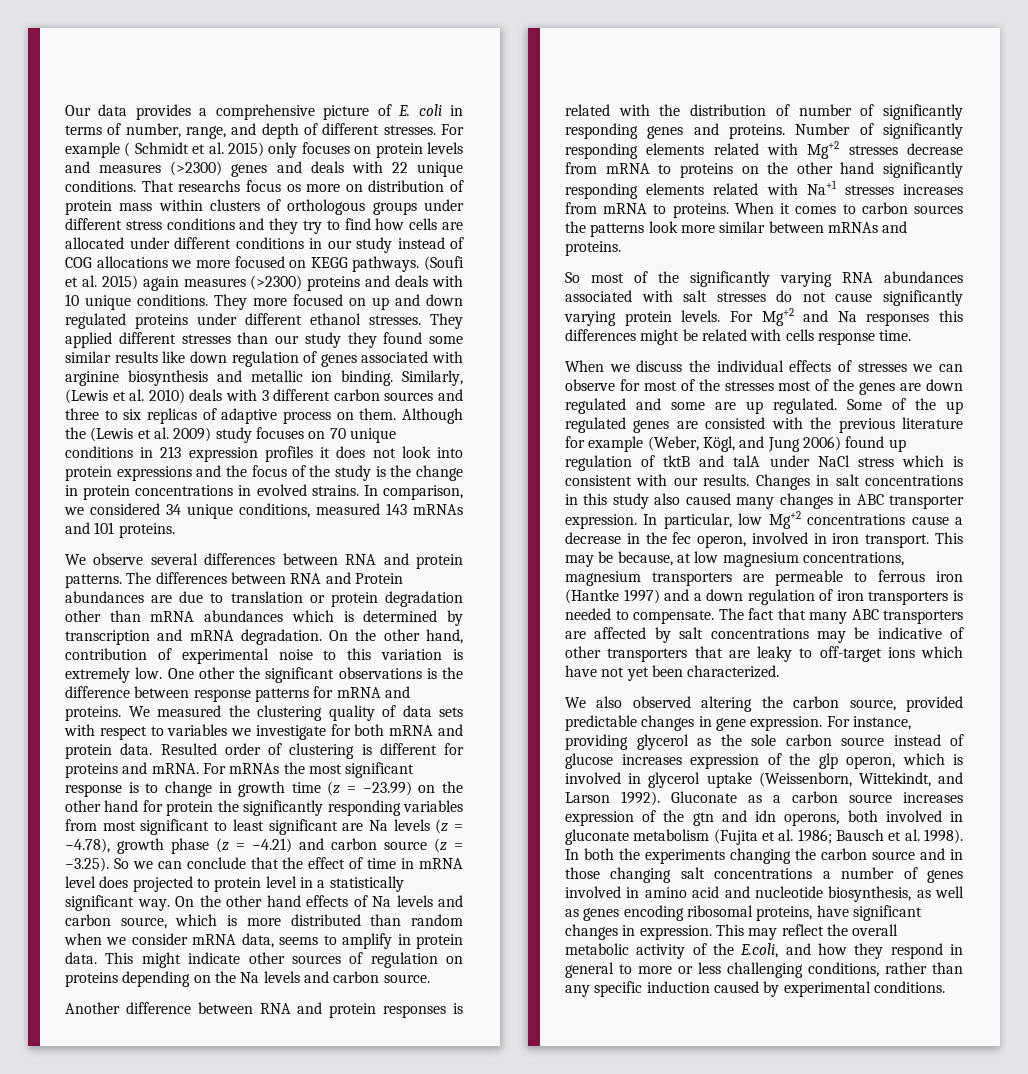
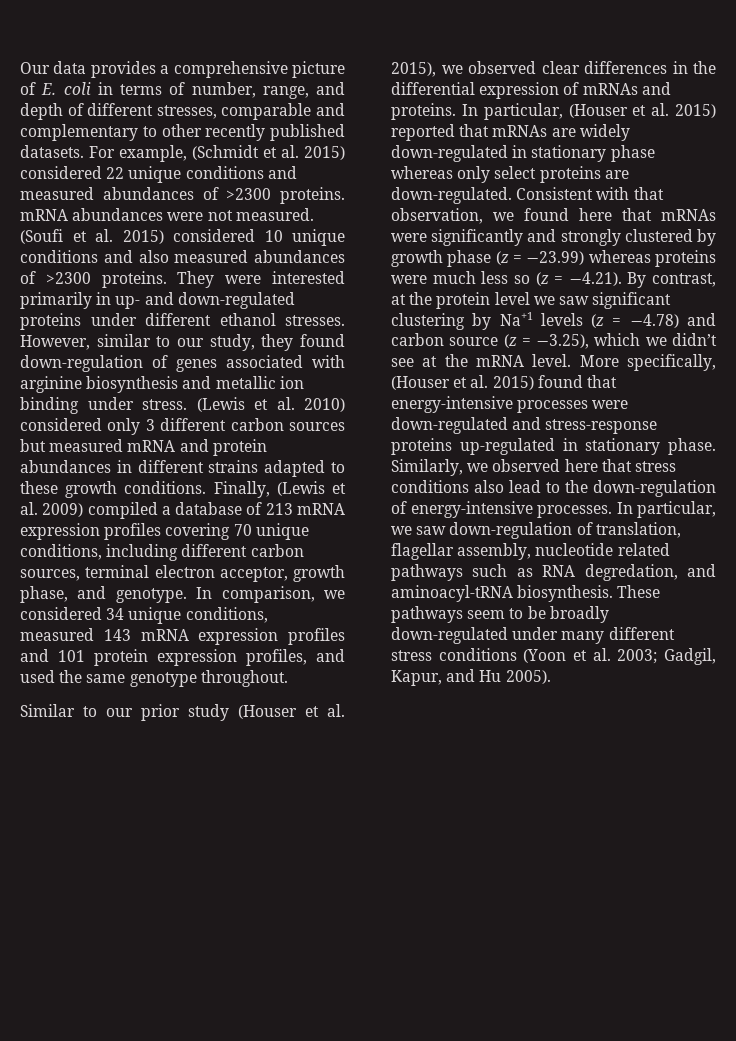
[383,124,464,135] [65,142,463,158] [65,161,463,177] [65,180,464,192] [65,199,464,215] [65,218,464,234] [65,237,464,253] [65,256,464,272] [65,275,464,291] [65,294,463,310] [65,313,126,329] stresses. For example ( Schmidt et al. 2015) only focuses on protein levels and measures (>2300) genes and deals with 22 unique conditions. That researchs focus os more on distribution of protein mass within clusters of orthologous groups under different stress conditions and they try to find how cells are allocated under different conditions in our study instead of COG allocations we more focused on KEGG pathways. (Soufi et al. 2015) again measures (>2300) proteins and deals with 10 unique conditions. They more focused on up and down regulated -> [156,103,345,120] [20,124,345,141] [20,145,345,162] [20,166,297,183] [20,187,345,204] [20,208,314,221] [20,229,345,246] [20,250,345,263] [20,271,345,288] [20,292,295,309] stresses, comparable and complementary to other recently published datasets. For example, (Schmidt et al. 2015) considered 22 unique conditions and measured abundances of >2300 proteins. mRNA abundances were not measured. (Soufi et al. 2015) considered 10 unique conditions and also measured abundances of >2300 proteins. They were interested primarily in up- and down-regulated
[430,313,463,329] [65,332,463,348] [65,351,299,367] They applied different stresses than our study they found some similar results like down regulation -> [20,334,345,351] [20,355,143,372] However, similar to our study, they found down-regulation
[341,370,463,386] binding. Similarly, -> [20,397,187,414] binding under stress.
[189,389,257,401] deals with -> [20,418,141,435] considered only
[438,389,464,401] [65,408,464,424] [65,427,396,443] [65,446,464,462] [65,465,463,481] [65,484,359,500] and three to six replicas of adaptive process on them. Although the (Lewis et al. 2009) study focuses on 70 unique conditions in 213 expression profiles it does not look into protein expressions and the focus of the study is the change in protein concentrations in evolved strains. -> [20,439,267,456] [20,460,346,477] [20,481,346,498] [20,502,345,519] [20,523,309,540] [20,544,304,561] [20,565,345,582] [20,586,187,603] but measured mRNA and protein abundances in different strains adapted to these growth conditions. Finally, (Lewis et al. 2009) compiled a database of 213 mRNA expression profiles covering 70 unique conditions, including different carbon sources, terminal electron acceptor, growth phase, and genotype.
[413,504,463,515] [65,522,175,538] [65,553,463,569] [65,572,403,588] [65,591,463,607] [65,610,464,626] [65,629,463,645] [65,648,463,664] [65,667,463,683] [65,686,410,702] [65,705,463,721] [64,724,463,740] [65,743,464,759] [65,762,415,778] [65,781,463,797] [65,800,463,816] [65,819,463,835] [65,838,292,854] mRNAs and 101 proteins. // We observe several differences between RNA and protein patterns. The differences between RNA and Protein abundances are due to translation or protein degradation other than mRNA abundances which is determined by transcription and mRNA degradation. On the other hand, contribution of experimental noise to this variation is extremely low. One other the significant observations is the difference between response patterns for mRNA and proteins. We measured the clustering quality of data sets with respect to variables we investigate for both mRNA and protein data. Resulted order of clustering is different for proteins and mRNA. For mRNAs the most significant response is to change in growth time (z = −23.99) on the other hand for protein the significantly responding variables from most significant to least significant are Na levels (z = −4.78), growth phase (z = −4.21) -> [140,628,345,645] [20,649,345,666] [20,670,288,687] [20,704,345,721] [391,61,716,77] [391,82,671,99] [391,103,716,120] [391,124,630,141] [391,145,655,162] [391,166,629,183] [391,187,664,204] [391,208,716,224] [391,229,716,246] [391,250,716,267] [391,271,716,288] [391,292,672,309] [391,312,679,330] mRNA expression profiles and 101 protein expression profiles, and used the same genotype throughout. // Similar to our prior study (Houser et al. 2015), we observed clear differences in the differential expression of mRNAs and proteins. In particular, (Houser et al. 2015) reported that mRNAs are widely down-regulated in stationary phase whereas only select proteins are down-regulated. Consistent with that observation, we found here that mRNAs were significantly and strongly clustered by growth phase (z = −23.99) whereas proteins were much less so (z = −4.21). By contrast, at the protein level we saw significant clustering by Na+1 levels (z = −4.78)
[65,857,464,872] [65,876,404,892] [65,895,463,911] [65,914,464,929] [64,933,464,949] [65,952,463,968] [65,971,430,987] [65,1002,463,1018] [565,104,963,120] [565,123,963,139] [565,141,963,159] [565,162,963,178] [565,180,963,199] [565,202,963,218] [565,221,908,237] [565,241,621,256] [565,271,963,287] [565,290,963,306] [564,308,963,326] [565,329,912,345] [565,360,963,372] [565,379,964,395] [565,398,963,414] [565,417,963,433] [565,436,906,452] [565,455,963,471] [565,474,963,490] [565,493,964,509] [565,511,963,529] [565,532,963,548] [565,551,904,567] [565,570,963,586] [565,589,963,605] [565,608,963,624] [565,627,964,643] [565,646,963,662] [565,665,780,681] [565,696,963,712] [565,715,911,731] [565,734,964,750] [565,753,963,769] [565,772,964,788] [565,791,963,806] [565,810,963,826] [565,829,963,845] [565,848,963,864] [565,867,963,883] [565,886,964,902] [565,905,922,921] [565,924,899,940] [565,943,963,959] [565,962,963,978] [565,981,945,997] −3.25). So we can conclude that the effect of time in mRNA level does projected to protein level in a statistically significant way. On the other hand effects of Na levels and carbon source, which is more distributed than random when we consider mRNA data, seems to amplify in protein data. This might indicate other sources of regulation on proteins depending on the Na levels and carbon source. // Another difference between RNA and protein responses is related with the distribution of number of significantly responding genes and proteins. Number of significantly responding elements related with Mg+2 stresses decrease from mRNA to proteins on the other hand significantly responding elements related with Na+1 stresses increases from mRNA to proteins. When it comes to carbon sources the patterns look more similar between mRNAs and proteins. // So most of the significantly varying RNA abundances associated with salt stresses do not cause significantly varying protein levels. For Mg+2 and Na responses this differences might be related with cells response time. // When we discuss the individual effects of stresses we can observe for most of the stresses most of the genes are down regulated and some are up regulated. Some of the up regulated genes are consisted with the previous literature for example (Weber, Kögl, and Jung 2006) found up regulation of tktB and talA under NaCl stress which is consistent with our results. Changes in salt concentrations in this study also caused many changes in ABC transporter expression. In particular, low Mg+2 concentrations cause a decrease in the fec operon, involved in iron transport. This may be because, at low magnesium concentrations, magnesium transporters are permeable to ferrous iron (Hantke 1997) and a down regulation of iron transporters is needed to compensate. The fact that many ABC transporters are affected by salt concentrations may be indicative of other transporters that are leaky to off-target ions which have not yet been characterized. // We also observed altering the carbon source, provided predictable changes in gene expression. For instance, providing glycerol as the sole carbon source instead of glucose increases expression of the glp operon, which is involved in glycerol uptake (Weissenborn, Wittekindt, and Larson 1992). Gluconate as a carbon source increases expression of the gtn and idn operons, both involved in gluconate metabolism (Fujita et al. 1986; Bausch et al. 1998). In both the experiments changing the carbon source and in those changing salt concentrations a number of genes involved in amino acid and nucleotide biosynthesis, as well as genes encoding ribosomal proteins, have significant changes in expression. This may reflect the overall metabolic activity of the E.coli, and how they respond in general to more or less challenging conditions, rather than any specific induction caused by experimental conditions. -> [536,333,717,349] [391,354,716,371] [391,375,617,390] [391,396,629,413] [391,417,658,434] [391,438,716,455] [391,459,676,476] [391,480,716,497] [391,501,716,518] [391,522,681,539] [391,543,670,560] [391,564,716,581] [391,585,661,602] [391,606,609,623] [391,627,675,644] [391,648,716,665] [391,669,551,686] −3.25), which we didn’t see at the mRNA level. More specifically, (Houser et al. 2015) found that energy-intensive processes were down-regulated and stress-response proteins up-regulated in stationary phase. Similarly, we observed here that stress conditions also lead to the down-regulation of energy-intensive processes. In particular, we saw down-regulation of translation, flagellar assembly, nucleotide related pathways such as RNA degredation, and aminoacyl-tRNA biosynthesis. These pathways seem to be broadly down-regulated under many different stress conditions (Yoon et al. 2003; Gadgil, Kapur, and Hu 2005).

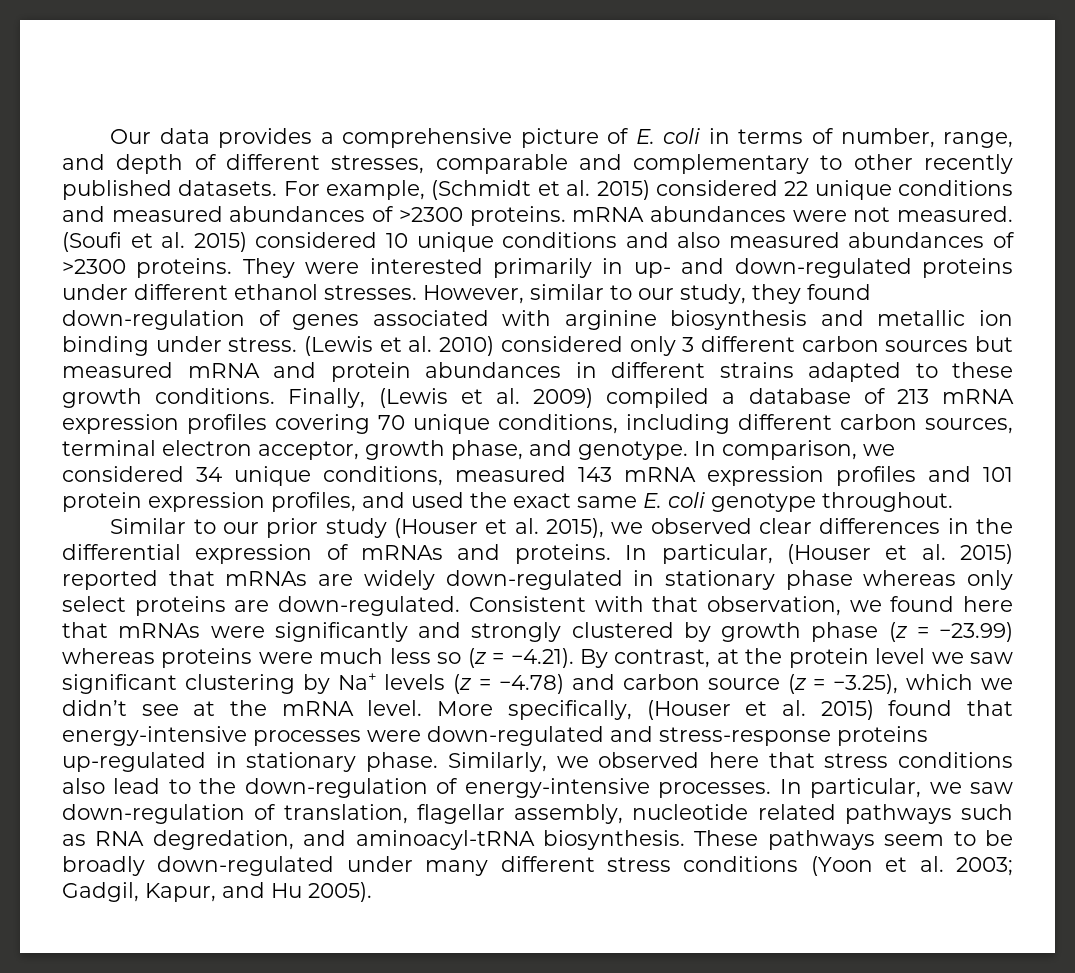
[86,674,126,683] same -> [513,492,705,508] exact same E. coli
[499,312,533,326] Na+1 -> [337,673,377,690] Na+

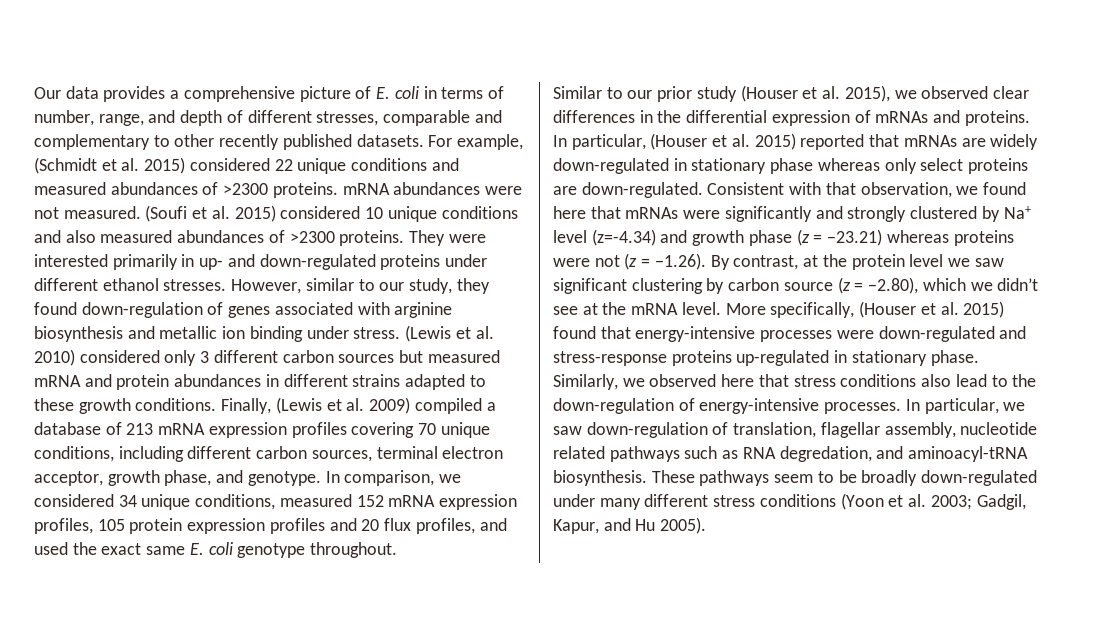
[578,466,1013,486] [62,492,265,512] 143 mRNA expression profiles and 101 protein expression -> [356,494,518,510] [34,518,412,534] 152 mRNA expression profiles, 105 protein expression profiles and 20 flux
(711, 632) none -> [1003,206,1031,219] [553,229,688,246] Na+ level (z=-4.34) and
[939,622,1013,642] −23.99) -> [827,229,883,246] −23.21)
[319,648,574,668] much less so (z = −4.21). -> [594,253,706,270] not (z = −1.26).
[337,673,615,694] Na+ levels (z = −4.78) and -> (725, 286) none
[833,674,899,694] −3.25), -> [868,277,919,294] −2.80),

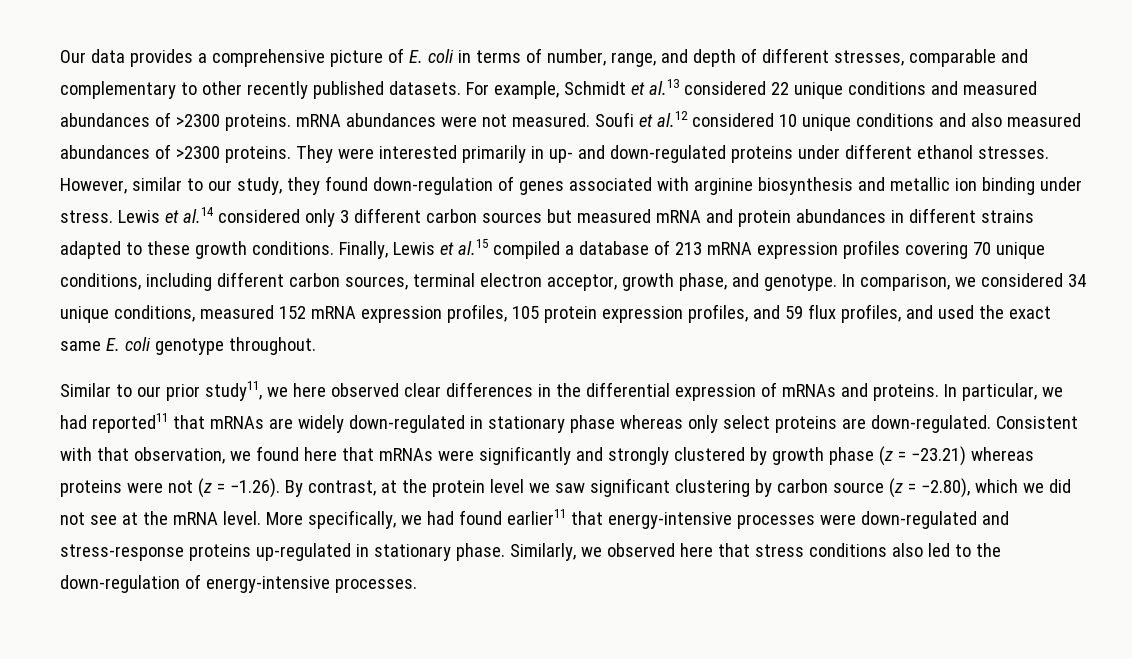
[34,157,186,174] (Schmidt et al. 2015) -> [563,79,679,95] Schmidt et al.13
[145,205,276,222] (Soufi et al. 2015) -> [594,111,688,127] Soufi et al.12
[405,325,494,342] [34,349,75,366] (Lewis et al. 2010) -> [117,207,214,223] Lewis et al.14
[275,397,411,414] (Lewis et al. 2009) -> [392,239,488,255] Lewis et al.15
[269,518,380,534] profiles and 20 -> [687,304,803,323] profiles, and 59
[696,85,917,102] study (Houser et al. 2015), we -> [204,381,326,401] study11, we here
[650,133,865,150] (Houser et al. 2015) reported -> [1041,387,1063,397] [60,413,168,433] we had reported11
[1003,206,1031,219] [553,229,688,246] Na+ level (z=-4.34) and -> (767, 456) none
[997,278,1039,291] didn’t -> [1048,479,1071,493] [60,512,85,525] did not
[859,301,1005,318] [553,326,596,339] (Houser et al. 2015) found -> [400,509,566,525] we had found earlier11
[955,374,987,387] lead -> [927,543,950,557] led
[905,398,1026,414] [553,422,1038,438] [553,446,1029,462] [553,470,1038,486] [553,493,1026,510] [553,517,707,534] In particular, we saw down-regulation of translation, flagellar assembly, nucleotide related pathways such as RNA degredation, and aminoacyl-tRNA biosynthesis. These pathways seem to be broadly down-regulated under many different stress conditions (Yoon et al. 2003; Gadgil, Kapur, and Hu 2005). -> (417, 585) none

